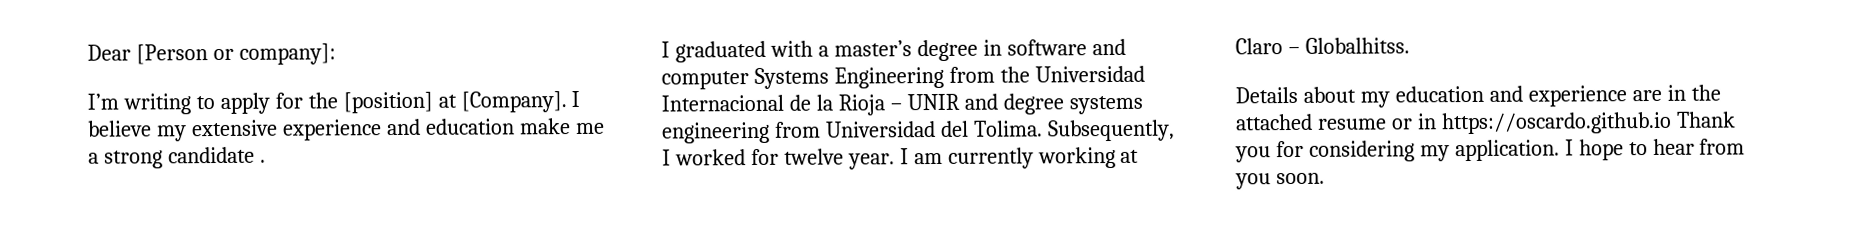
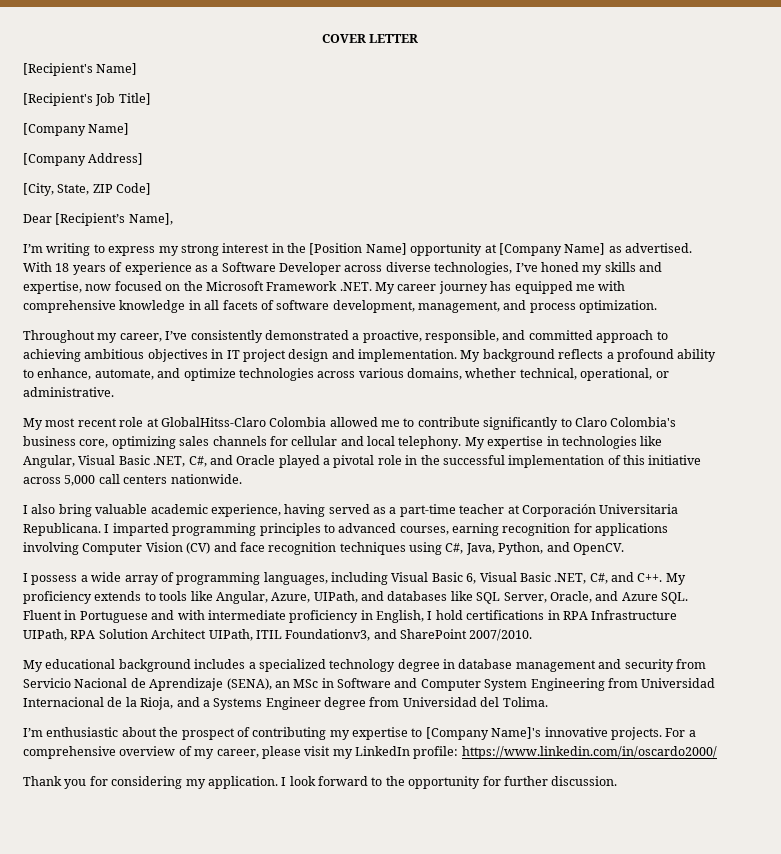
[87,43,336,65] [87,90,581,115] [87,118,605,142] [88,146,266,169] [661,38,1126,63] [661,67,829,90] Dear [Person or company]: // I’m writing to apply for the [position] at [Company]. I believe my extensive experience and education make me a strong candidate . // I graduated with a master’s degree in software and computer Systems -> [321,34,419,43] [23,63,138,76] [23,93,151,106] [23,123,130,136] [23,153,144,166] [23,183,152,196] [23,213,173,226] [23,243,692,256] [23,262,662,275] [23,281,626,294] [23,300,658,313] [23,330,668,343] [23,349,717,362] [23,368,669,381] [23,387,114,397] [23,417,677,430] [23,436,663,449] [23,455,702,468] [23,474,242,486] [23,504,679,517] [23,523,669,536] [23,542,624,555] [23,572,686,585] [23,591,688,604] [23,610,678,623] [23,629,533,641] [23,659,706,672] [23,678,528,691] COVER LETTER // [Recipient's Name] // [Recipient's Job Title] // [Company Name] // [Company Address] // [City, State, ZIP Code] // Dear [Recipient’s Name], // I’m writing to express my strong interest in the [Position Name] opportunity at [Company Name] as advertised. With 18 years of experience as a Software Developer across diverse technologies, I’ve honed my skills and expertise, now focused on the Microsoft Framework .NET. My career journey has equipped me with comprehensive knowledge in all facets of software development, management, and process optimization. // Throughout my career, I’ve consistently demonstrated a proactive, responsible, and committed approach to achieving ambitious objectives in IT project design and implementation. My background reflects a profound ability to enhance, automate, and optimize technologies across various domains, whether technical, operational, or administrative. // My most recent role at GlobalHitss-Claro Colombia allowed me to contribute significantly to Claro Colombia's business core, optimizing sales channels for cellular and local telephony. My expertise in technologies like Angular, Visual Basic .NET, C#, and Oracle played a pivotal role in the successful implementation of this initiative across 5,000 call centers nationwide. // I also bring valuable academic experience, having served as a part-time teacher at Corporación Universitaria Republicana. I imparted programming principles to advanced courses, earning recognition for applications involving Computer Vision (CV) and face recognition techniques using C#, Java, Python, and OpenCV. // I possess a wide array of programming languages, including Visual Basic 6, Visual Basic .NET, C#, and C++. My proficiency extends to tools like Angular, Azure, UIPath, and databases like SQL Server, Oracle, and Azure SQL. Fluent in Portuguese and with intermediate proficiency in English, I hold certifications in RPA Infrastructure UIPath, RPA Solution Architect UIPath, ITIL Foundationv3, and SharePoint 2007/2010. // My educational background includes a specialized technology degree in database management and security from Servicio Nacional de Aprendizaje (SENA), an MSc in Software and Computer System
[999,66,1030,83] the -> (638, 683) none
[837,93,1143,116] [662,119,1175,144] [662,146,1140,170] [1235,37,1410,55] [1235,84,1721,108] [1235,111,1672,135] Rioja – UNIR and degree systems engineering from Universidad del Tolima. Subsequently, I worked for twelve year. I am currently working at Claro – Globalhitss. // Details about my education and experience are in the attached resume or in https://oscardo.github.io -> [140,697,548,710] [23,727,696,740] [23,746,717,759] Rioja, and a Systems Engineer degree from Universidad del Tolima. // I’m enthusiastic about the prospect of contributing my expertise to [Company Name]'s innovative projects. For a comprehensive overview of my career, please visit my LinkedIn profile: https://www.linkedin.com/in/oscardo2000/ //
[1578,138,1746,161] [1235,172,1325,190] hope to hear from you soon. -> [289,776,618,789] look forward to the opportunity for further discussion.

